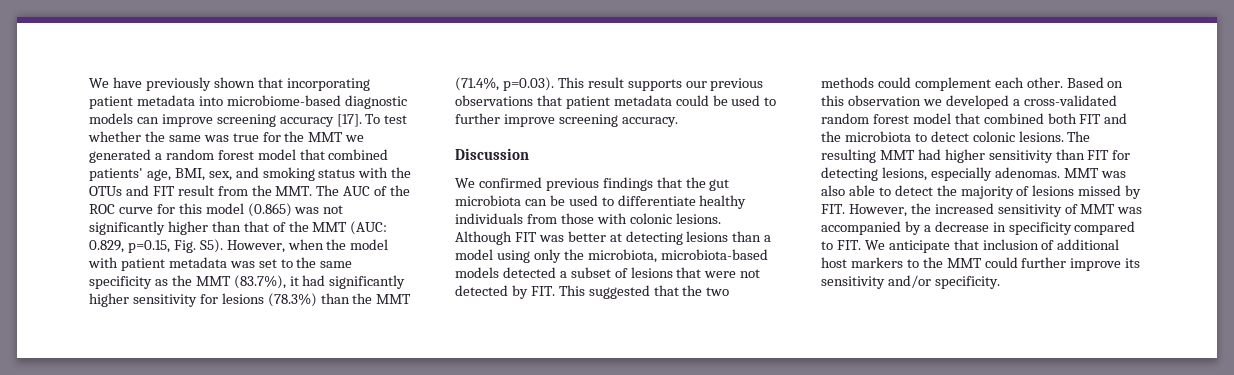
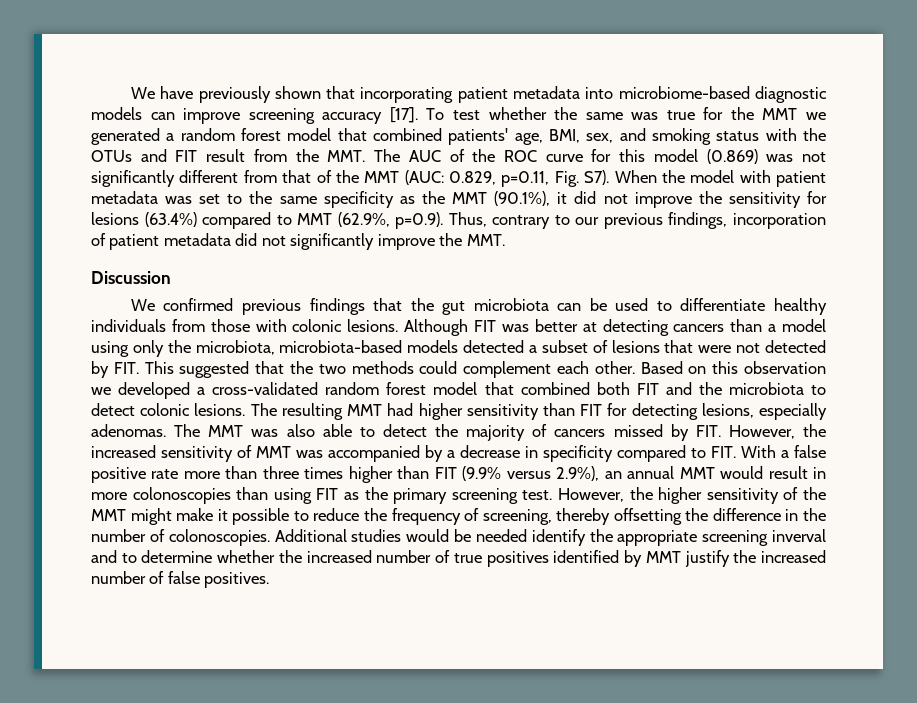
[247,203,292,217] (0.865) -> [706,149,758,164] (0.869)
[167,221,241,235] higher than -> [179,170,277,183] different from
[127,239,324,253] p=0.15, Fig. S5). However, when -> [501,170,657,187] p=0.11, Fig. S7). When
[233,275,406,289] [89,293,412,307] [455,77,764,91] [455,95,777,109] [455,113,678,127] (83.7%), it had significantly higher sensitivity for lesions (78.3%) than the MMT (71.4%, p=0.03). This result supports our previous observations that patient metadata could be used to further improve screening accuracy. -> [494,191,828,208] [91,212,827,229] [91,233,505,250] (90.1%), it did not improve the sensitivity for lesions (63.4%) compared to MMT (62.9%, p=0.9). Thus, contrary to our previous findings, incorporation of patient metadata did not significantly improve the MMT.
[686,231,729,242] lesions -> [673,324,725,332] cancers
(1060, 172) none -> [174,424,201,437] The
[1032,185,1075,196] lesions -> [554,429,606,437] cancers
[864,239,1120,253] [821,257,1141,271] [821,275,1000,289] We anticipate that inclusion of additional host markers to the MMT could further improve its sensitivity and/or specificity. -> [741,445,826,458] [91,466,827,483] [91,487,827,504] [91,508,826,525] [91,529,826,546] [91,550,827,567] [91,571,270,588] With a false positive rate more than three times higher than FIT (9.9% versus 2.9%), an annual MMT would result in more colonoscopies than using FIT as the primary screening test. However, the higher sensitivity of the MMT might make it possible to reduce the frequency of screening, thereby offsetting the difference in the number of colonoscopies. Additional studies would be needed identify the appropriate screening inverval and to determine whether the increased number of true positives identified by MMT justify the increased number of false positives.

